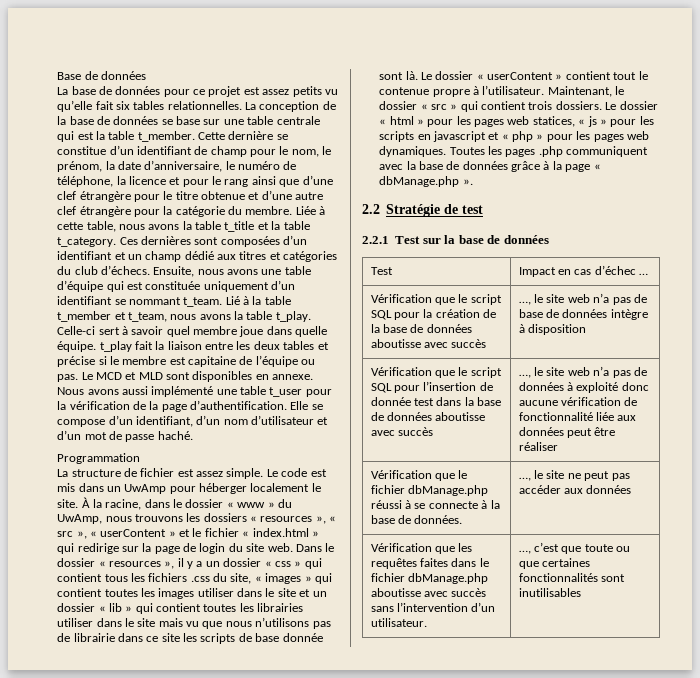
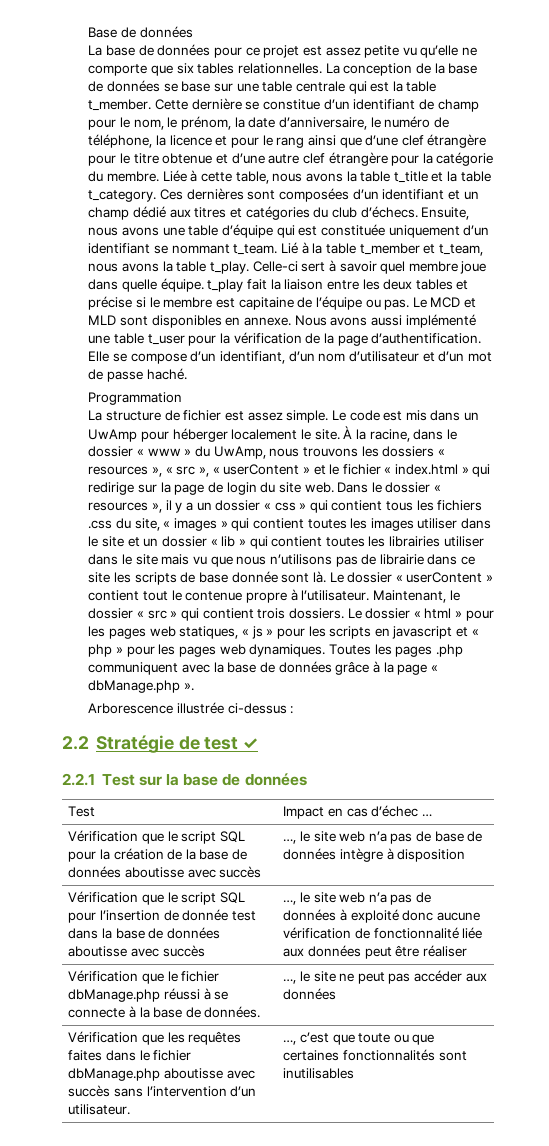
[292,86,322,97] petits -> [364,45,400,58] petite
[95,101,114,110] fait -> [462,47,478,56] [88,64,173,76] ne comporte que
[532,116,575,127] statices, -> [179,626,239,639] statiques,
(473, 182) none -> [88,702,294,714] // Arborescence illustrée ci-dessus :
(484, 209) none -> [243,738,259,749] ✓

